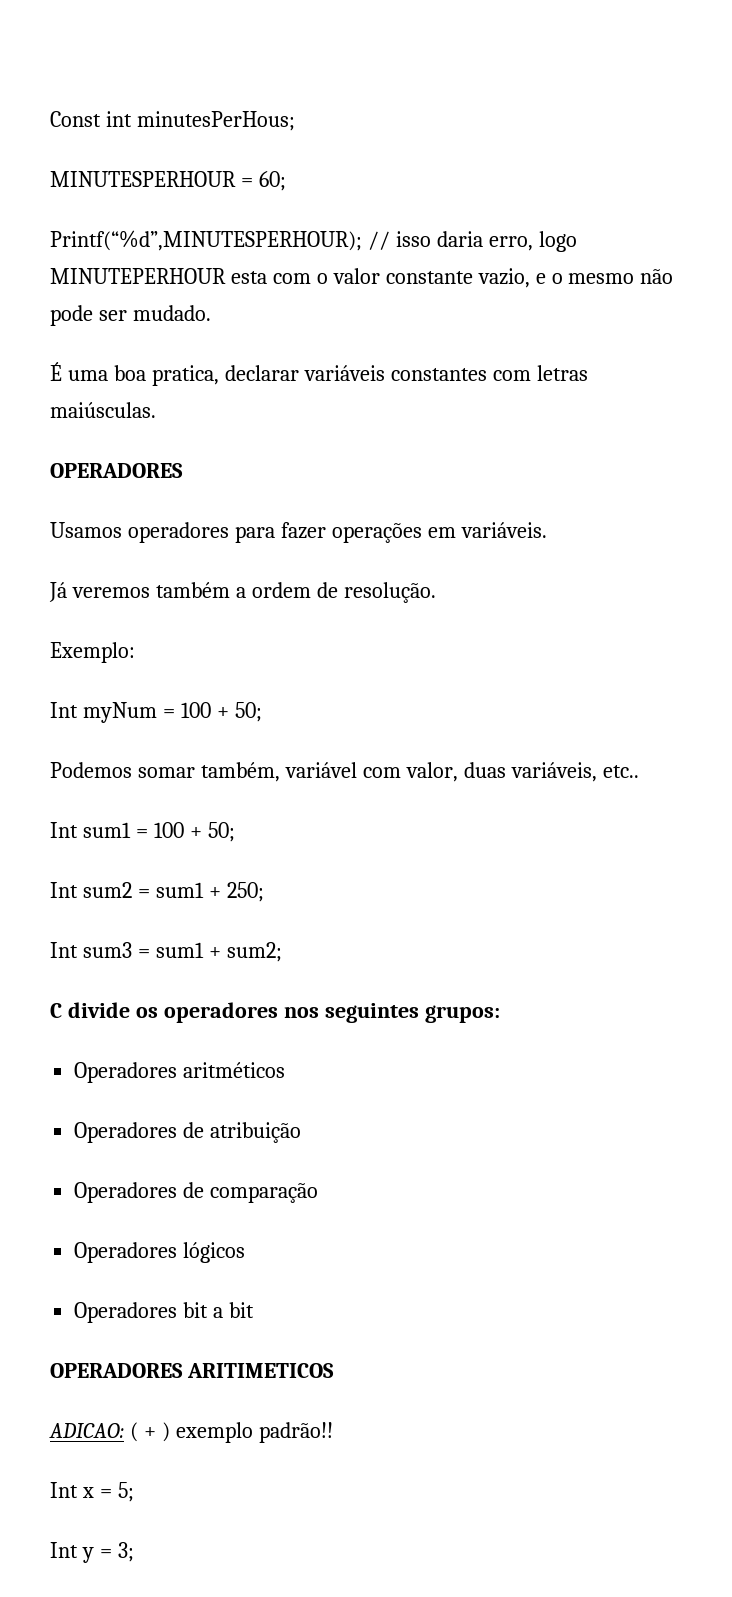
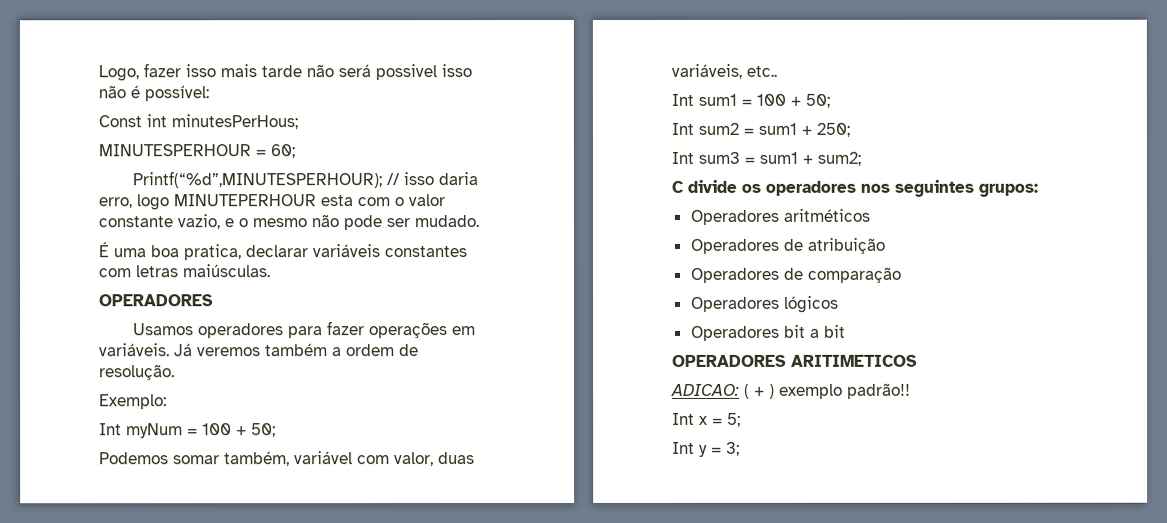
(50, 119) none -> [98,63,472,82] [98,85,209,102] Logo, fazer isso mais tarde não será possivel isso não é possível: //
(547, 530) // -> (170, 350) none

